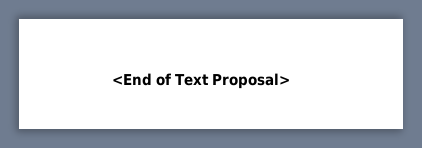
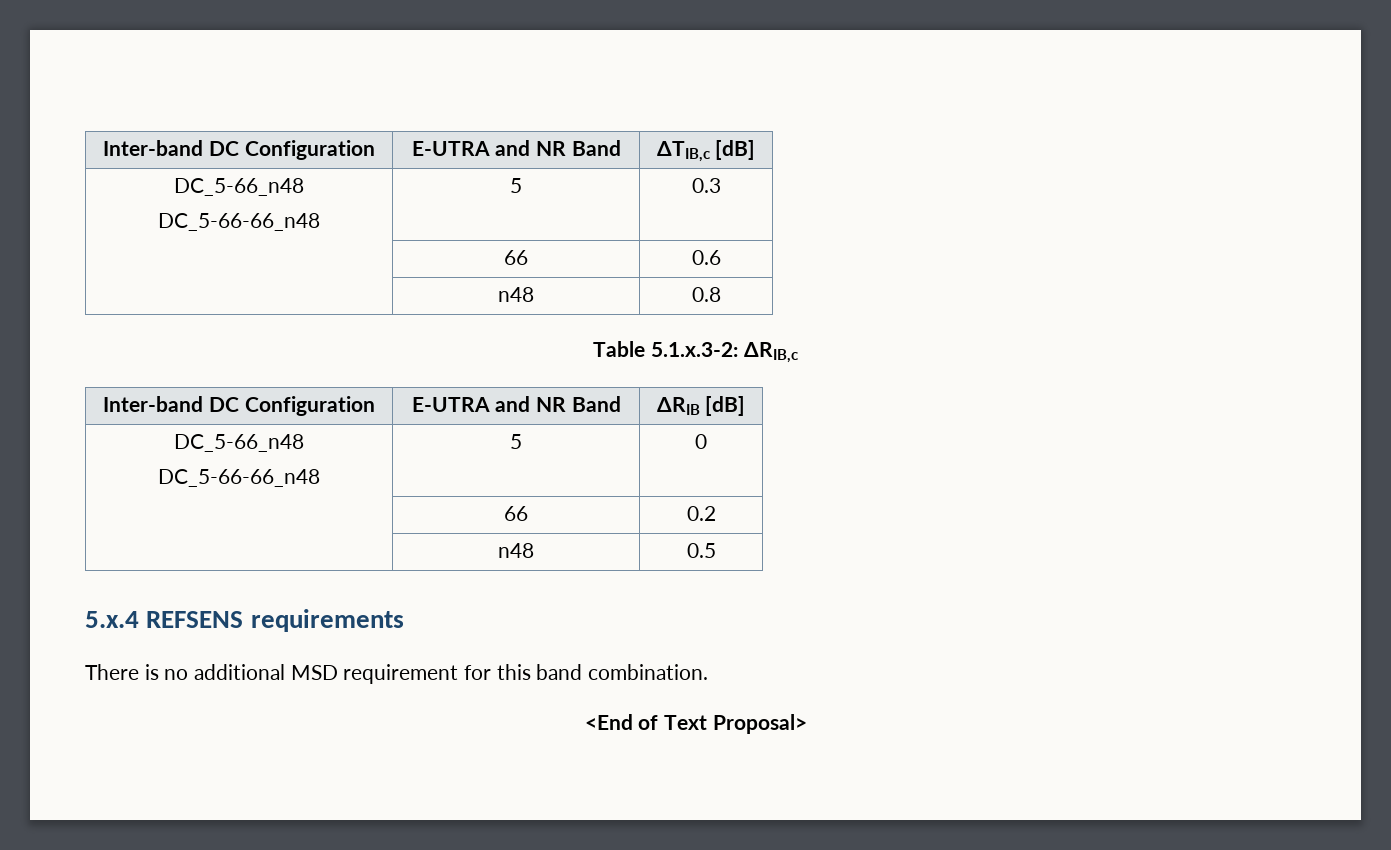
(111, 79) none -> [103,140,375,160] [411,140,621,156] [656,140,756,162] [174,178,304,196] [158,213,320,231] [510,178,522,193] [691,178,721,193] [504,250,528,265] [691,250,721,265] [498,287,534,302] [691,287,721,302] [593,341,798,363] [103,396,375,416] [411,396,621,412] [656,396,746,416] [174,434,304,452] [158,469,320,487] [510,434,522,449] [695,434,707,449] [504,506,528,521] [686,506,716,521] [498,543,534,558] [686,543,716,558] [85,609,404,632] [85,664,709,684] Inter-band DC Configuration | E-UTRA and NR Band | ΔTIB,c [dB] // DC_5-66_n48 // DC_5-66-66_n48 | 5 | 0.3 // | 66 | 0.6 // | n48 | 0.8 // Table 5.1.x.3-2: ΔRIB,c // Inter-band DC Configuration | E-UTRA and NR Band | ΔRIB [dB] // DC_5-66_n48 // DC_5-66-66_n48 | 5 | 0 // | 66 | 0.2 // | n48 | 0.5 // 5.x.4 REFSENS requirements // There is no additional MSD requirement for this band combination. //

